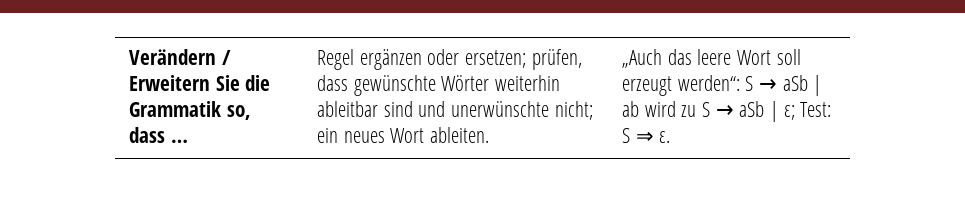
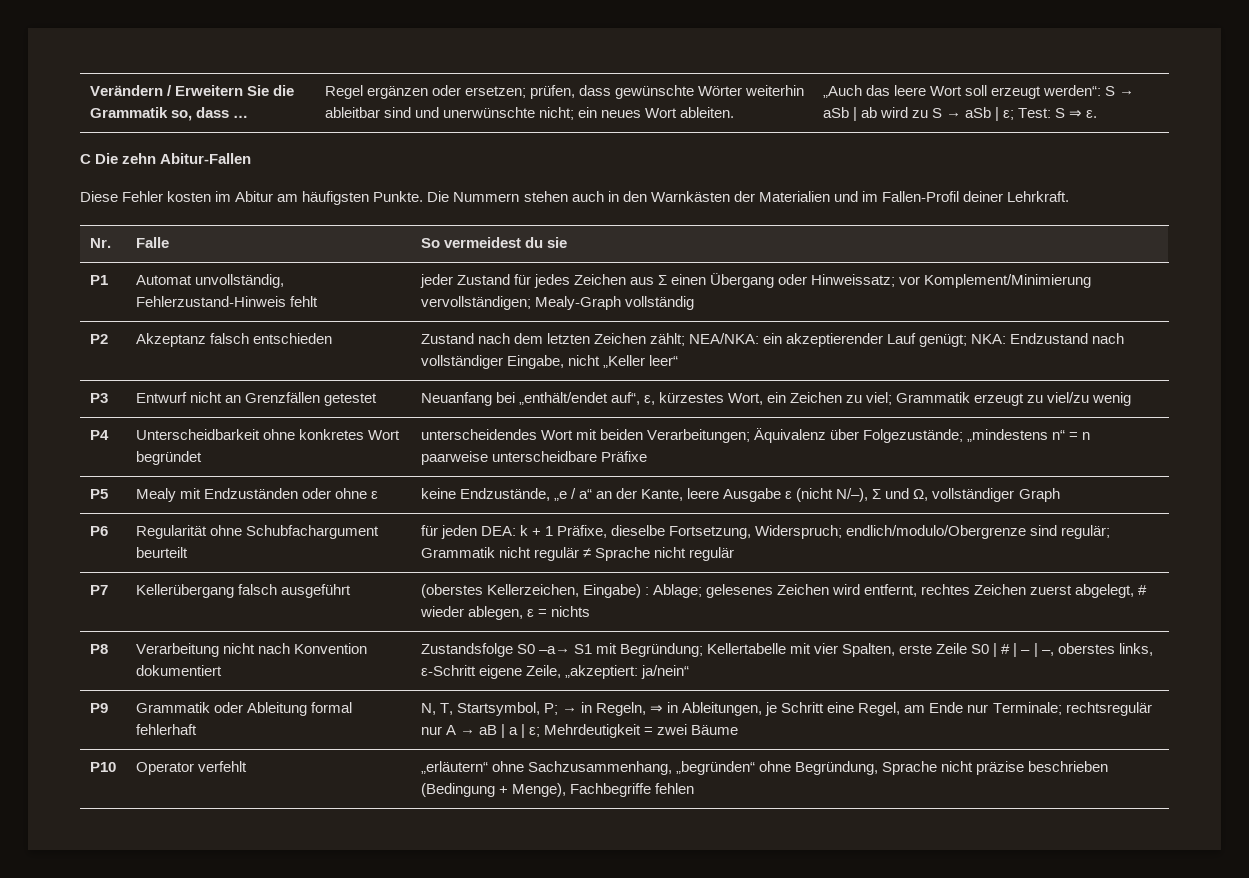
(671, 137) none -> [80,153,252,164] [80,191,1070,205] [89,238,111,248] [135,237,169,248] [420,237,567,248] [89,275,108,285] [135,274,284,288] [135,296,318,307] [419,273,1092,288] [420,296,694,310] [89,334,108,344] [135,333,332,347] [420,333,1125,347] [420,355,678,369] [89,393,108,403] [135,392,377,406] [420,392,1132,406] [89,430,109,440] [135,429,400,440] [135,451,202,465] [420,428,1091,443] [420,451,647,465] [89,489,108,499] [135,488,378,502] [420,488,1060,502] [89,526,108,536] [135,525,379,539] [135,547,188,558] [420,525,1111,539] [420,547,734,561] [89,585,108,595] [135,584,351,598] [420,584,1148,598] [419,606,590,620] [89,644,108,654] [135,643,367,657] [135,665,222,676] [420,643,1153,657] [420,665,689,679] [89,703,108,713] [135,702,352,716] [135,724,197,735] [420,702,1152,716] [420,724,739,738] [89,762,116,772] [135,761,247,775] [420,761,1109,775] [420,783,694,797] // C Die zehn Abitur-Fallen // Diese Fehler kosten im Abitur am häufigsten Punkte. Die Nummern stehen auch in den Warnkästen der Materialien und im Fallen-Profil deiner Lehrkraft. // Nr. | Falle | So vermeidest du sie // P1 | Automat unvollständig, Fehlerzustand-Hinweis fehlt | jeder Zustand für jedes Zeichen aus Σ einen Übergang oder Hinweissatz; vor Komplement/Minimierung vervollständigen; Mealy-Graph vollständig // P2 | Akzeptanz falsch entschieden | Zustand nach dem letzten Zeichen zählt; NEA/NKA: ein akzeptierender Lauf genügt; NKA: Endzustand nach vollständiger Eingabe, nicht „Keller leer“ // P3 | Entwurf nicht an Grenzfällen getestet | Neuanfang bei „enthält/endet auf“, ε, kürzestes Wort, ein Zeichen zu viel; Grammatik erzeugt zu viel/zu wenig // P4 | Unterscheidbarkeit ohne konkretes Wort begründet | unterscheidendes Wort mit beiden Verarbeitungen; Äquivalenz über Folgezustände; „mindestens n“ = n paarweise unterscheidbare Präfixe // P5 | Mealy mit Endzuständen oder ohne ε | keine Endzustände, „e / a“ an der Kante, leere Ausgabe ε (nicht N/–), Σ und Ω, vollständiger Graph // P6 | Regularität ohne Schubfachargument beurteilt | für jeden DEA: k + 1 Präfixe, dieselbe Fortsetzung, Widerspruch; endlich/modulo/Obergrenze sind regulär; Grammatik nicht regulär ≠ Sprache nicht regulär // P7 | Kellerübergang falsch ausgeführt | (oberstes Kellerzeichen, Eingabe) : Ablage; gelesenes Zeichen wird entfernt, rechtes Zeichen zuerst abgelegt, # wieder ablegen, ε = nichts // P8 | Verarbeitung nicht nach Konvention dokumentiert | Zustandsfolge S0 –a→ S1 mit Begründung; Kellertabelle mit vier Spalten, erste Zeile S0 | # | – | –, oberstes links, ε-Schritt eigene Zeile, „akzeptiert: ja/nein“ // P9 | Grammatik oder Ableitung formal fehlerhaft | N, T, Startsymbol, P; → in Regeln, ⇒ in Ableitungen, je Schritt eine Regel, am Ende nur Terminale; rechtsregulär nur A → aB | a | ε; Mehrdeutigkeit = zwei Bäume // P10 | Operator verfehlt | „erläutern“ ohne Sachzusammenhang, „begründen“ ohne Begründung, Sprache nicht präzise beschrieben (Bedingung + Menge), Fachbegriffe fehlen

